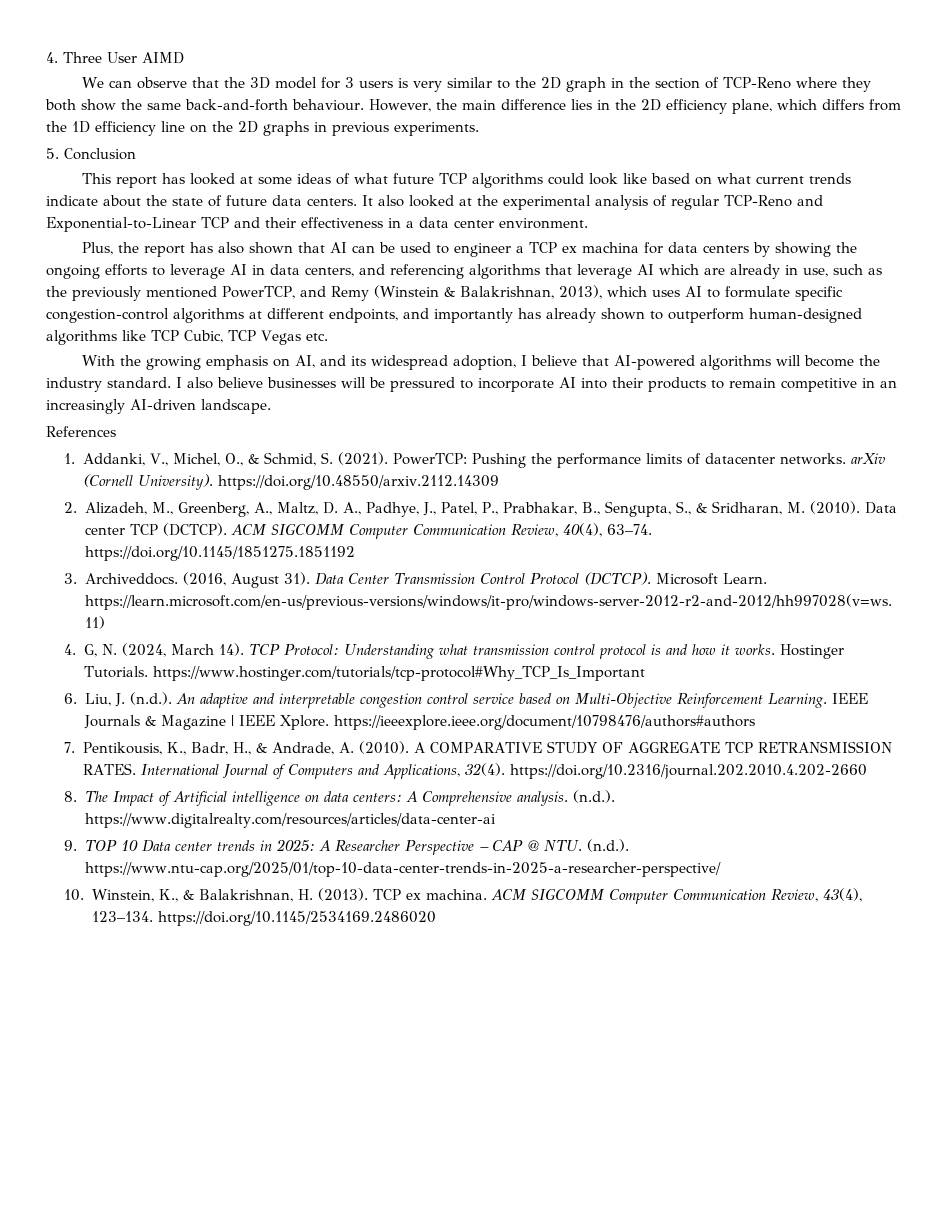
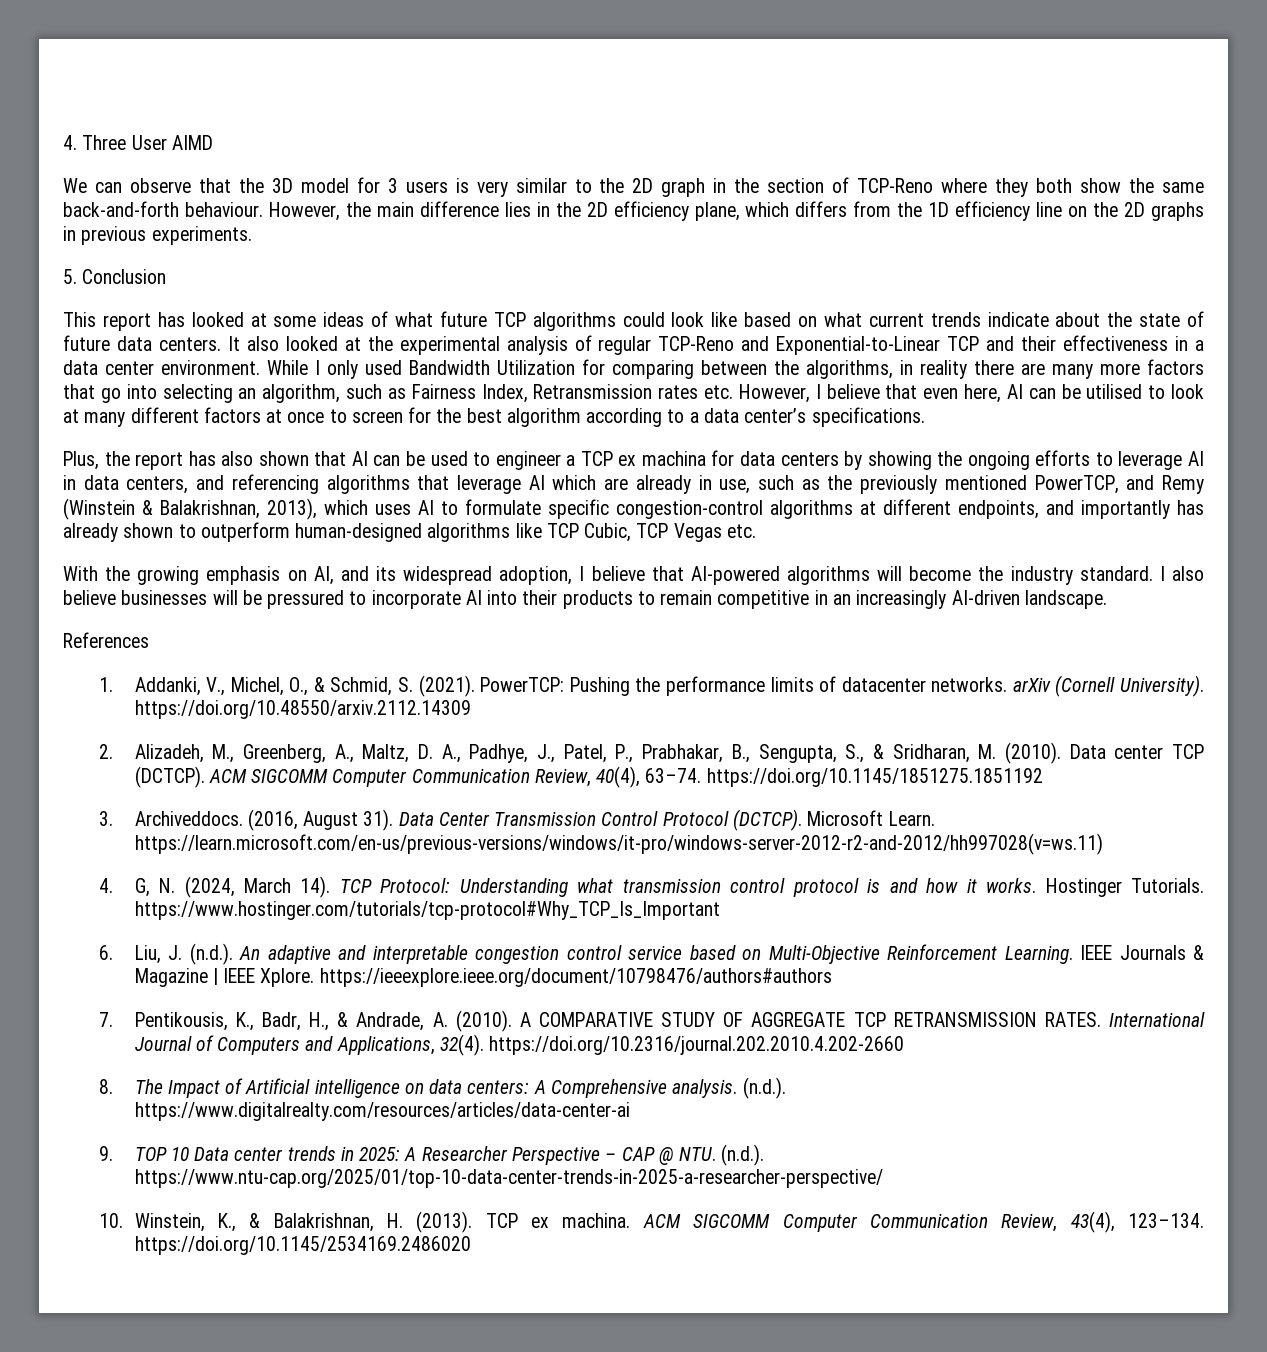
(588, 223) none -> [267,359,1204,379] [63,384,1205,403] [63,407,925,427] While I only used Bandwidth Utilization for comparing between the algorithms, in reality there are many more factors that go into selecting an algorithm, such as Fairness Index, Retransmission rates etc. However, I believe that even here, AI can be utilised to look at many different factors at once to screen for the best algorithm according to a data center’s specifications.

